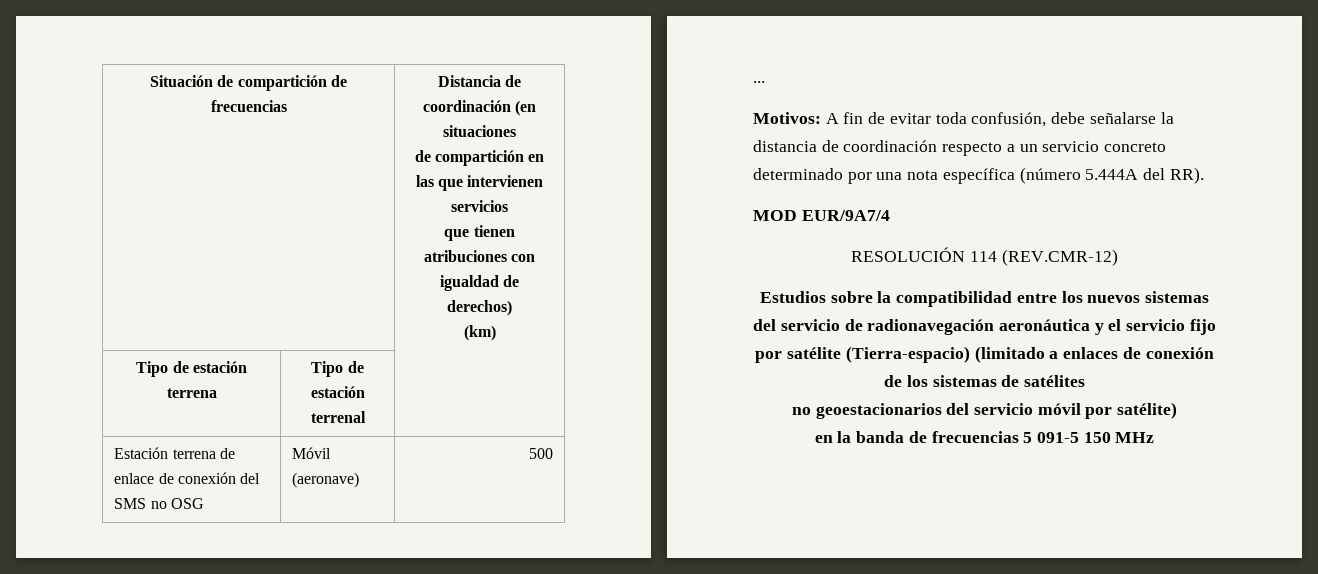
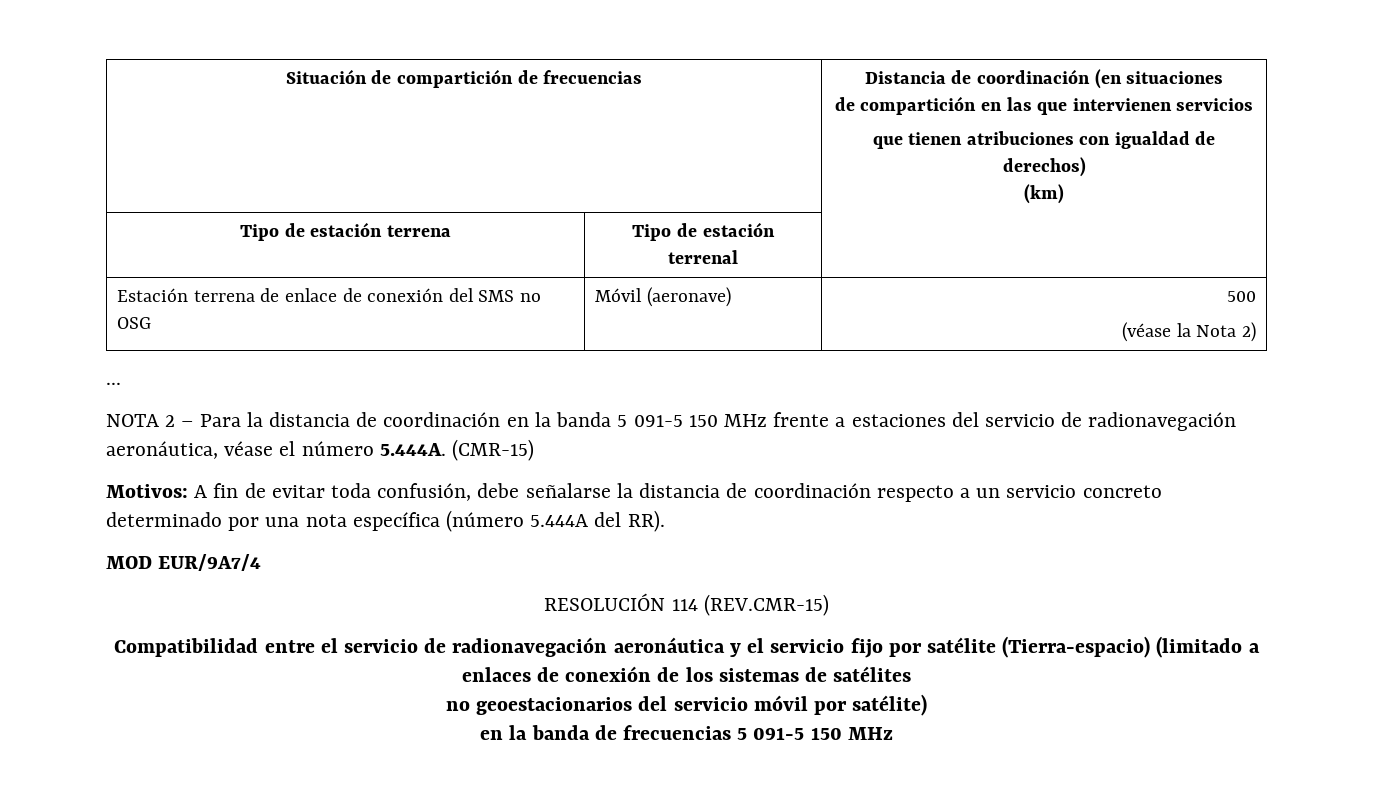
[753,81,765,83] // ... -> [1122,322,1256,342] [106,382,121,385] [106,412,1237,431] [106,439,535,461] // (véase la Nota 2) // ... // NOTA 2 – Para la distancia de coordinación en la banda 5 091-5 150 MHz frente a estaciones del servicio de radionavegación aeronáutica, véase el número 5.444A. (CMR-15)
[1001,249,1118,266] [759,291,1210,307] [753,319,777,331] (REV.CMR-12) // Estudios sobre la compatibilidad entre los nuevos sistemas del -> [703,594,829,616] [114,638,338,657] (REV.CMR-15) // Compatibilidad entre el

